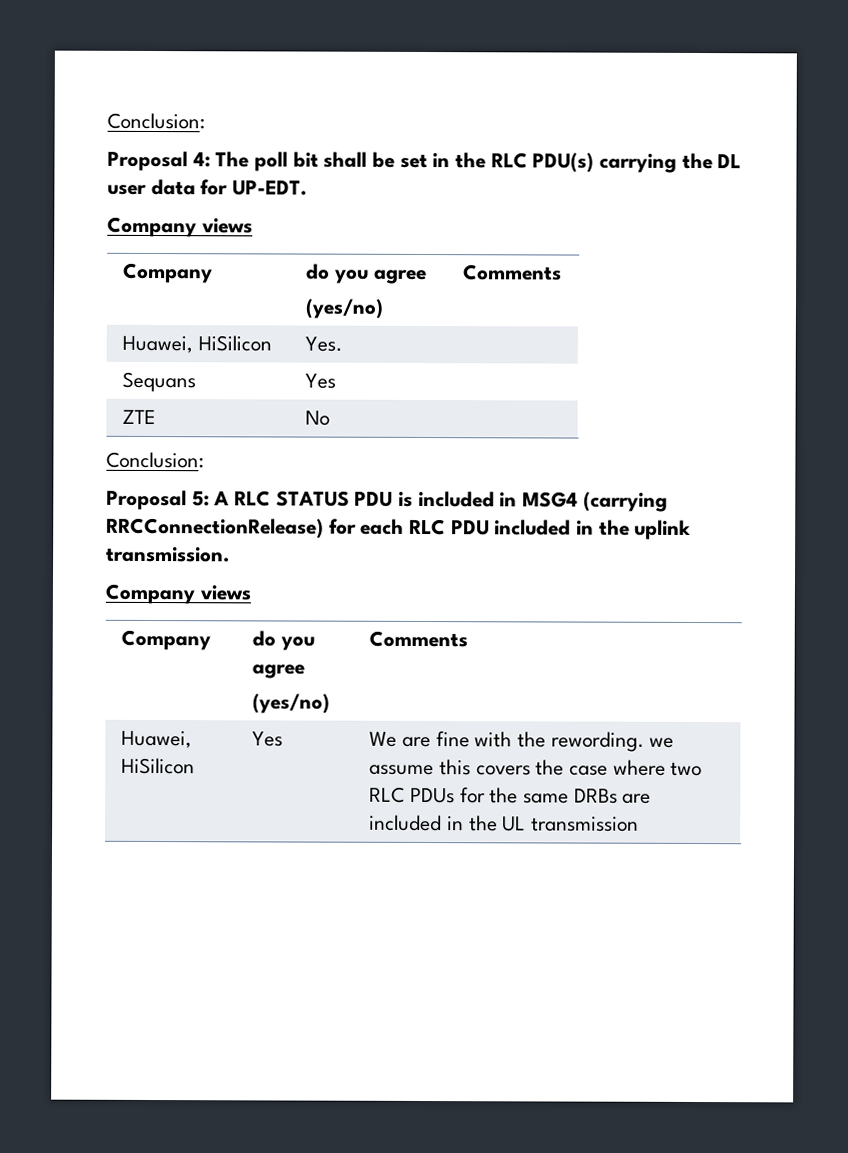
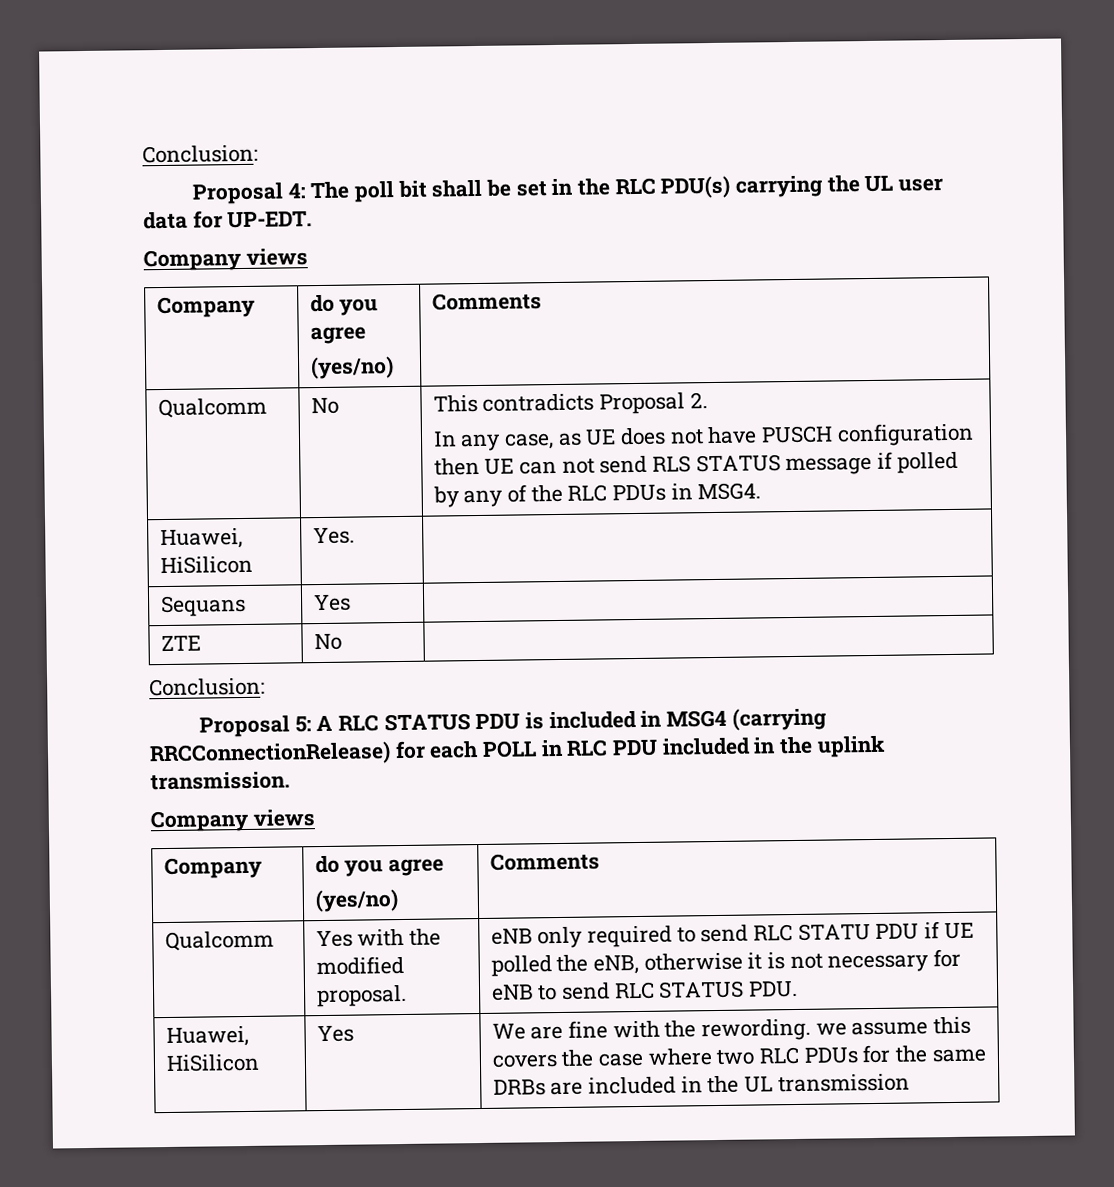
[717,154,742,169] DL -> [864,175,894,193] UL
(563, 272) none -> [157,397,267,419] [310,397,339,415] [432,392,708,415] [432,422,974,452] [433,451,958,476] [432,482,762,508] // Qualcomm | No | This contradicts Proposal 2. // In any case, as UE does not have PUSCH configuration then UE can not send RLS STATUS message if polled by any of the RLC PDUs in MSG4.
(405, 526) none -> [482,739,564,758] POLL in
(469, 639) none -> [164,930,274,952] [315,928,442,948] [315,955,404,976] [315,984,407,1008] [490,921,974,949] [490,948,962,977] [490,980,799,1001] // Qualcomm | Yes with the modified proposal. | eNB only required to send RLC STATU PDU if UE polled the eNB, otherwise it is not necessary for eNB to send RLC STATUS PDU.

